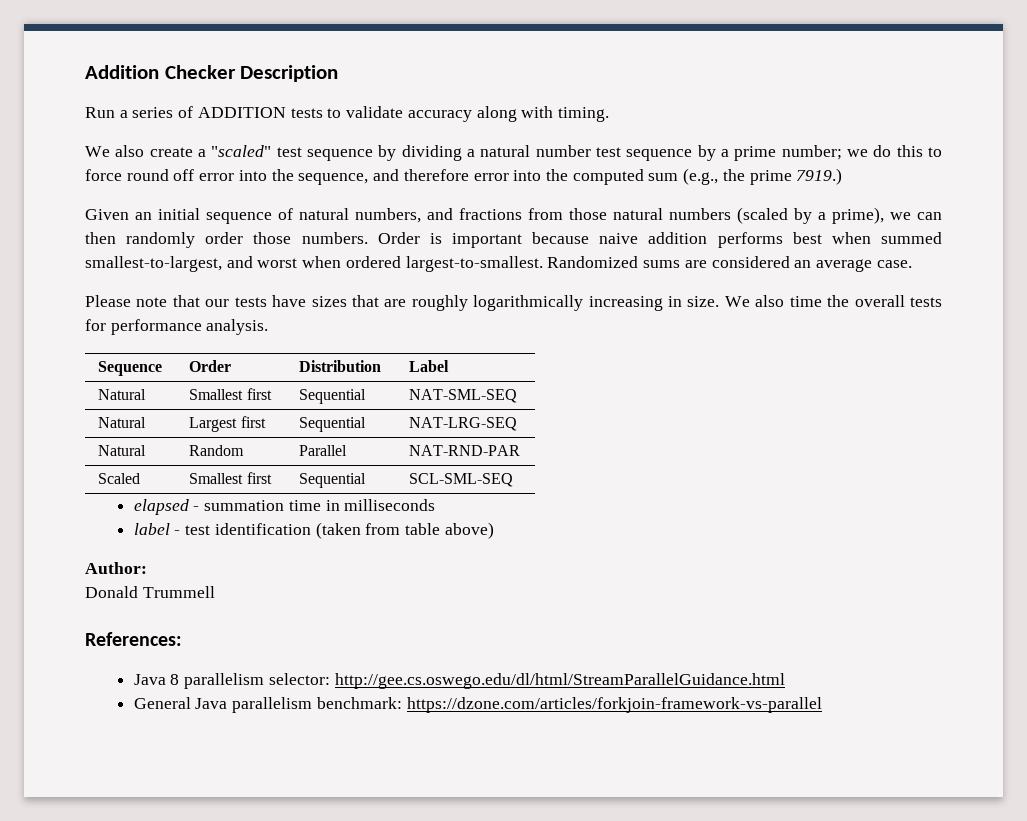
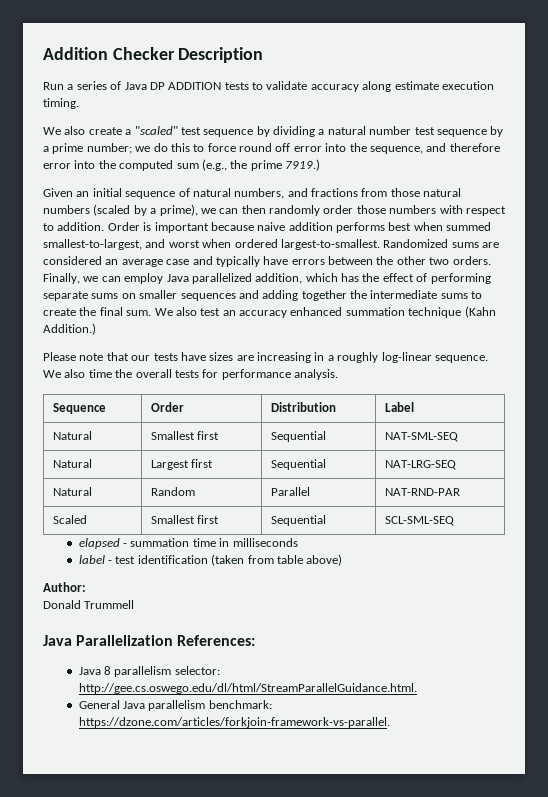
(194, 112) none -> [124,82,165,90] Java DP
[521,106,554,118] with -> [394,81,494,90] estimate execution
[301,232,368,244] numbers. -> [389,205,506,216] [43,222,105,231] numbers with respect to addition.
[876,260,912,268] case. -> [166,256,491,267] [43,273,491,284] [43,290,483,301] [43,306,496,318] [43,323,96,335] case and typically have errors between the other two orders. Finally, we can employ Java parallelized addition, which has the effect of performing separate sums on smaller sequences and adding together the intermediate sums to create the final sum. We also test an accuracy enhanced summation technique (Kahn Addition.)
[351,295,720,311] that are roughly logarithmically increasing in size. -> [236,352,488,363] are increasing in a roughly log-linear sequence.
(215, 592) none -> [43,635,174,646] Java Parallelization
[334,673,785,689] http://gee.cs.oswego.edu/dl/html/StreamParallelGuidance.html -> [78,683,417,694] http://gee.cs.oswego.edu/dl/html/StreamParallelGuidance.html.
[406,697,822,713] https://dzone.com/articles/forkjoin-framework-vs-parallel -> [78,717,390,728] https://dzone.com/articles/forkjoin-framework-vs-parallel.

